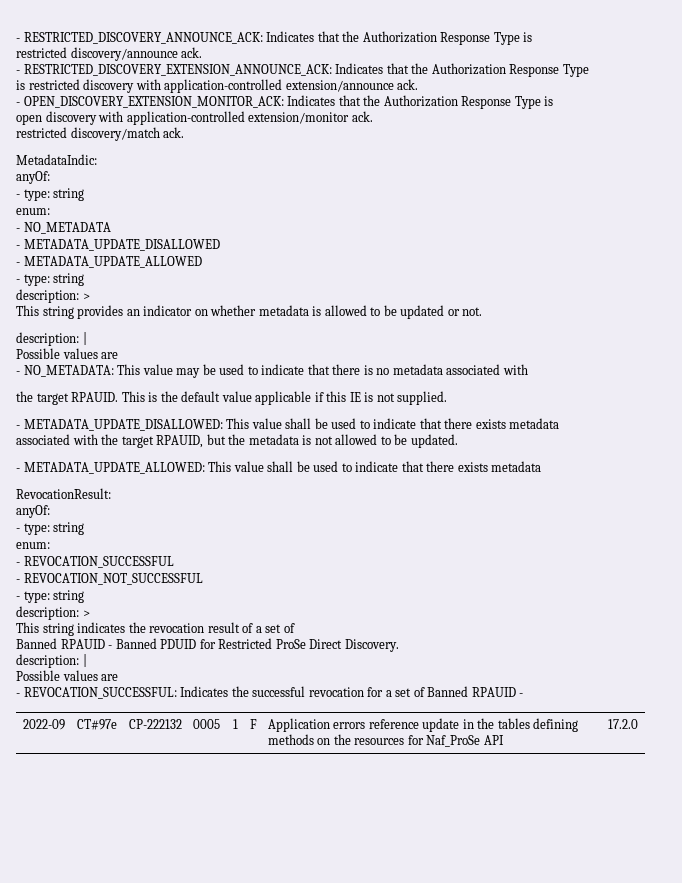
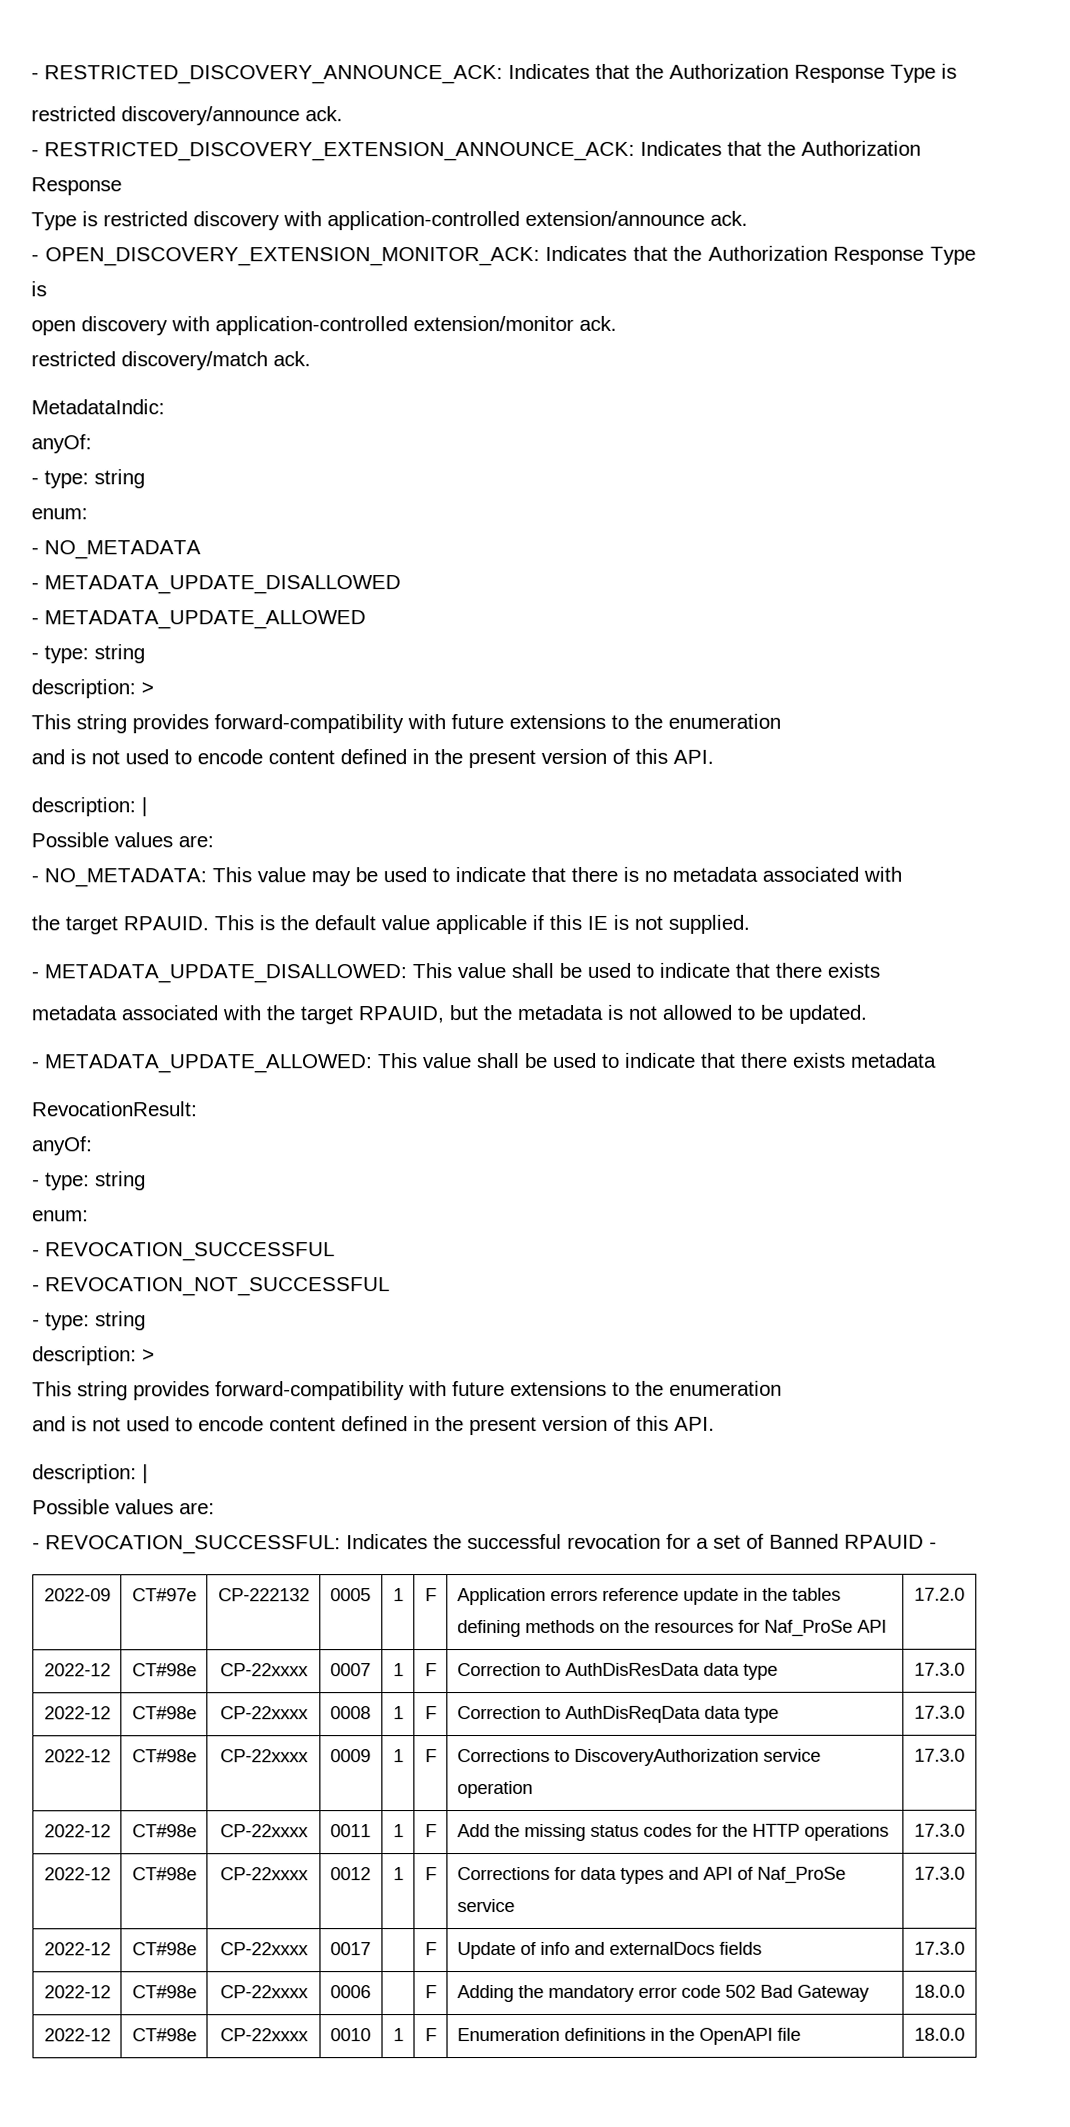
[562,64,589,77] Type // -> [31,212,77,231] // Type
[126,305,483,319] [16,332,87,346] [16,348,119,359] an indicator on whether metadata is allowed to be updated or not. // description: | // Possible values are -> [214,713,781,734] [31,748,714,769] [31,797,147,817] [31,832,214,848] forward-compatibility with future extensions to the enumeration // and is not used to encode content defined in the present version of this API. // description: | // Possible values are:
[509,418,560,429] metadata // -> [31,1005,117,1021] // metadata
[77,622,295,633] [16,638,399,652] [16,654,87,668] [16,670,119,681] indicates the revocation result of a set of // Banned RPAUID - Banned PDUID for Restricted ProSe Direct Discovery. // description: | // Possible values are -> [133,1380,782,1401] [32,1415,715,1436] [32,1464,148,1484] [32,1499,215,1515] provides forward-compatibility with future extensions to the enumeration // and is not used to encode content defined in the present version of this API. // description: | // Possible values are:
(638, 724) none -> [43,1663,111,1677] [131,1663,197,1677] [219,1663,309,1677] [329,1663,371,1677] [393,1663,405,1677] [424,1663,437,1677] [456,1662,778,1680] [914,1662,965,1676] [43,1706,111,1720] [131,1706,197,1720] [219,1706,309,1720] [329,1706,371,1720] [393,1706,405,1720] [424,1706,437,1720] [456,1705,779,1723] [914,1705,965,1719] [43,1749,111,1763] [131,1749,197,1763] [219,1749,309,1763] [329,1749,371,1763] [393,1749,405,1763] [424,1749,437,1763] [456,1748,821,1766] [456,1781,533,1799] [914,1748,965,1762] [43,1824,111,1838] [131,1824,197,1838] [219,1824,309,1838] [329,1824,371,1838] [393,1824,405,1838] [424,1824,437,1838] [456,1823,889,1842] [914,1823,965,1837] [43,1867,111,1881] [131,1867,197,1881] [219,1867,309,1881] [329,1867,371,1881] [393,1867,405,1881] [424,1867,437,1881] [456,1866,846,1884] [456,1899,515,1913] [914,1866,965,1880] [43,1942,111,1956] [131,1942,197,1956] [219,1942,309,1956] [329,1942,371,1956] [424,1942,437,1956] [456,1941,762,1960] [914,1941,965,1955] [43,1985,111,1999] [131,1985,197,1999] [219,1985,309,1999] [329,1985,371,1999] [424,1985,437,1999] [456,1984,870,2003] [914,1984,965,1998] [43,2028,111,2042] [131,2028,197,2042] [219,2028,309,2042] [329,2028,371,2042] [393,2028,405,2042] [424,2028,437,2042] [456,2027,801,2045] [914,2027,965,2041] // 2022-12 | CT#98e | CP-22xxxx | 0007 | 1 | F | Correction to AuthDisResData data type | 17.3.0 // 2022-12 | CT#98e | CP-22xxxx | 0008 | 1 | F | Correction to AuthDisReqData data type | 17.3.0 // 2022-12 | CT#98e | CP-22xxxx | 0009 | 1 | F | Corrections to DiscoveryAuthorization service operation | 17.3.0 // 2022-12 | CT#98e | CP-22xxxx | 0011 | 1 | F | Add the missing status codes for the HTTP operations | 17.3.0 // 2022-12 | CT#98e | CP-22xxxx | 0012 | 1 | F | Corrections for data types and API of Naf_ProSe service | 17.3.0 // 2022-12 | CT#98e | CP-22xxxx | 0017 | | F | Update of info and externalDocs fields | 17.3.0 // 2022-12 | CT#98e | CP-22xxxx | 0006 | | F | Adding the mandatory error code 502 Bad Gateway | 18.0.0 // 2022-12 | CT#98e | CP-22xxxx | 0010 | 1 | F | Enumeration definitions in the OpenAPI file | 18.0.0

